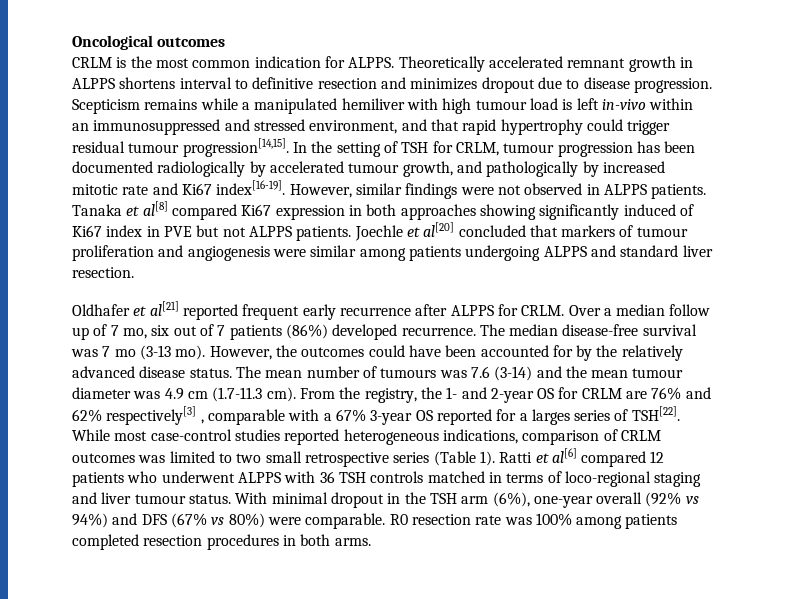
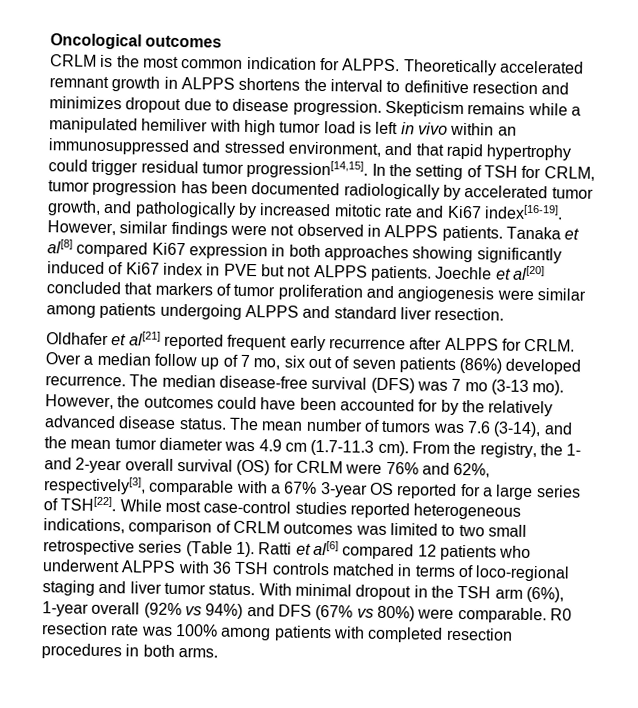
(176, 83) none -> [303,78,327,92] the
[72,99,140,114] Scepticism -> [384,100,464,118] Skepticism
[475,100,527,110] tumour -> [279,121,322,134] tumor
[601,99,646,110] in-vivo -> [400,122,448,135] in vivo
[128,143,180,153] tumour -> [201,162,244,174] tumor
[503,143,555,153] tumour -> [48,180,90,192] tumor
[348,163,400,173] tumour -> [551,187,594,199] tumor
[636,227,688,237] tumour -> [233,284,276,297] tumor
[217,325,226,336] 7 -> [351,359,396,370] seven
(697, 330) none -> [370,377,415,394] (DFS)
[380,368,437,378] tumours -> [381,420,432,433] tumors
[494,366,533,381] (3-14) -> [493,421,542,438] (3-14),
[632,368,684,378] tumour -> [114,438,157,450] tumor
[537,388,555,399] OS -> [124,458,271,476] overall survival (OS)
[626,391,648,399] are -> [345,463,383,474] were
[72,406,204,425] 62% respectively[3] , -> [453,462,491,478] [44,476,146,495] 62%, respectively[3],
[531,409,570,425] larges -> [495,484,534,501] large
[134,494,186,504] tumour -> [163,582,206,595] tumor
[533,496,593,508] one-year -> [42,601,89,617] 1-year
(678, 521) none -> [332,626,365,639] with

